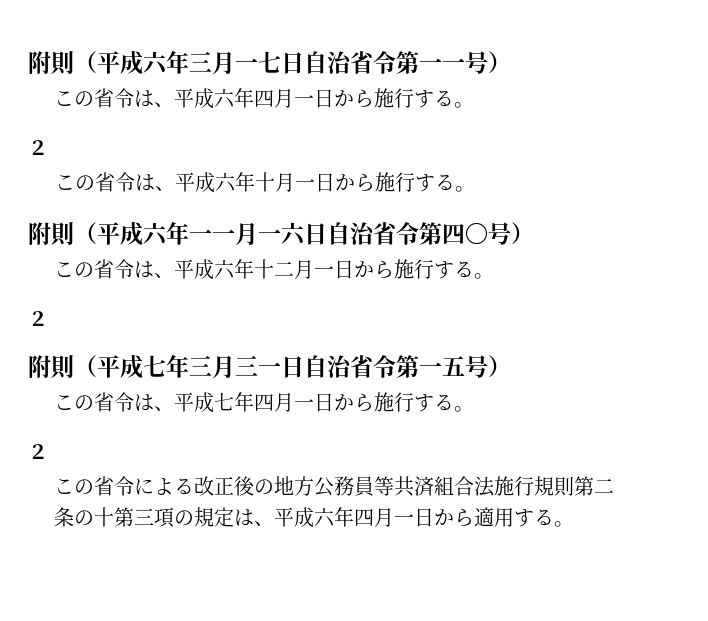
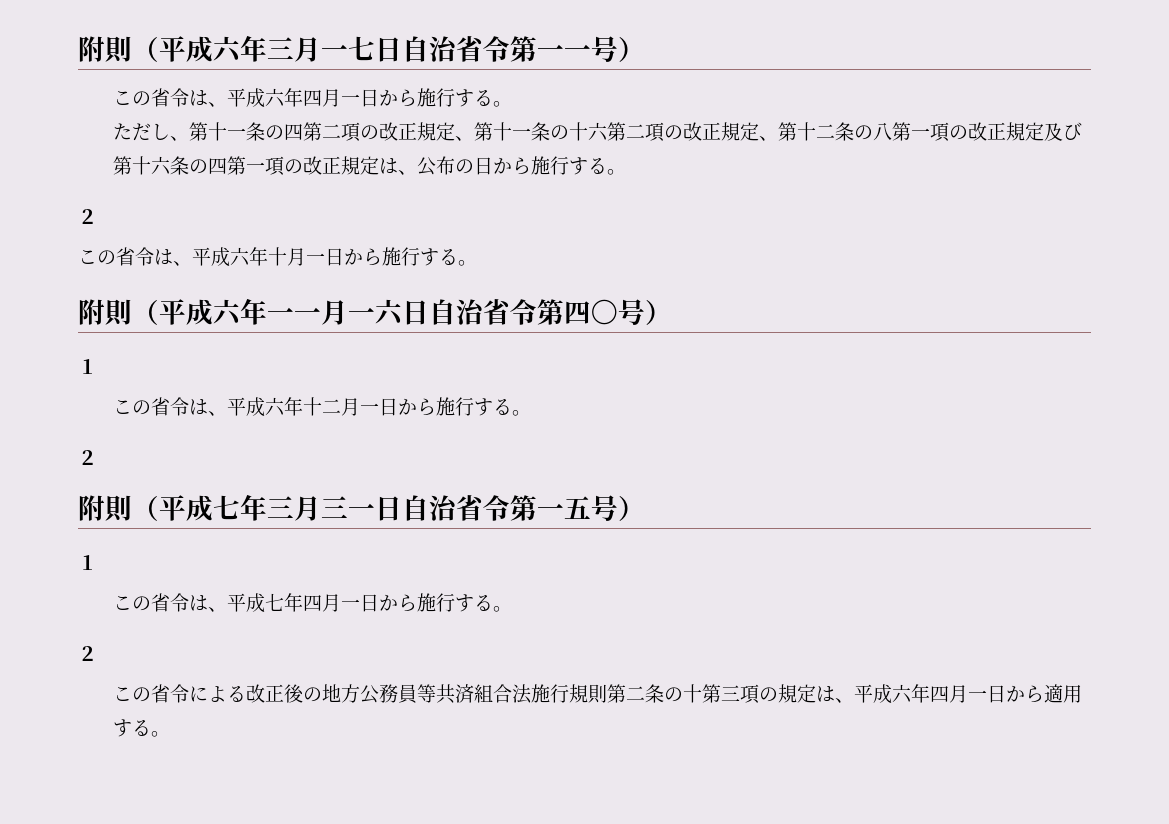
(475, 105) none -> [112,122,1082,142] [112,156,626,176] // ただし、第十一条の四第二項の改正規定、第十一条の十六第二項の改正規定、第十二条の八第一項の改正規定及び第十六条の四第一項の改正規定は、公布の日から施行する。
(534, 233) none -> [78,359,97,374] // １
(511, 366) none -> [78,555,97,570] // １

